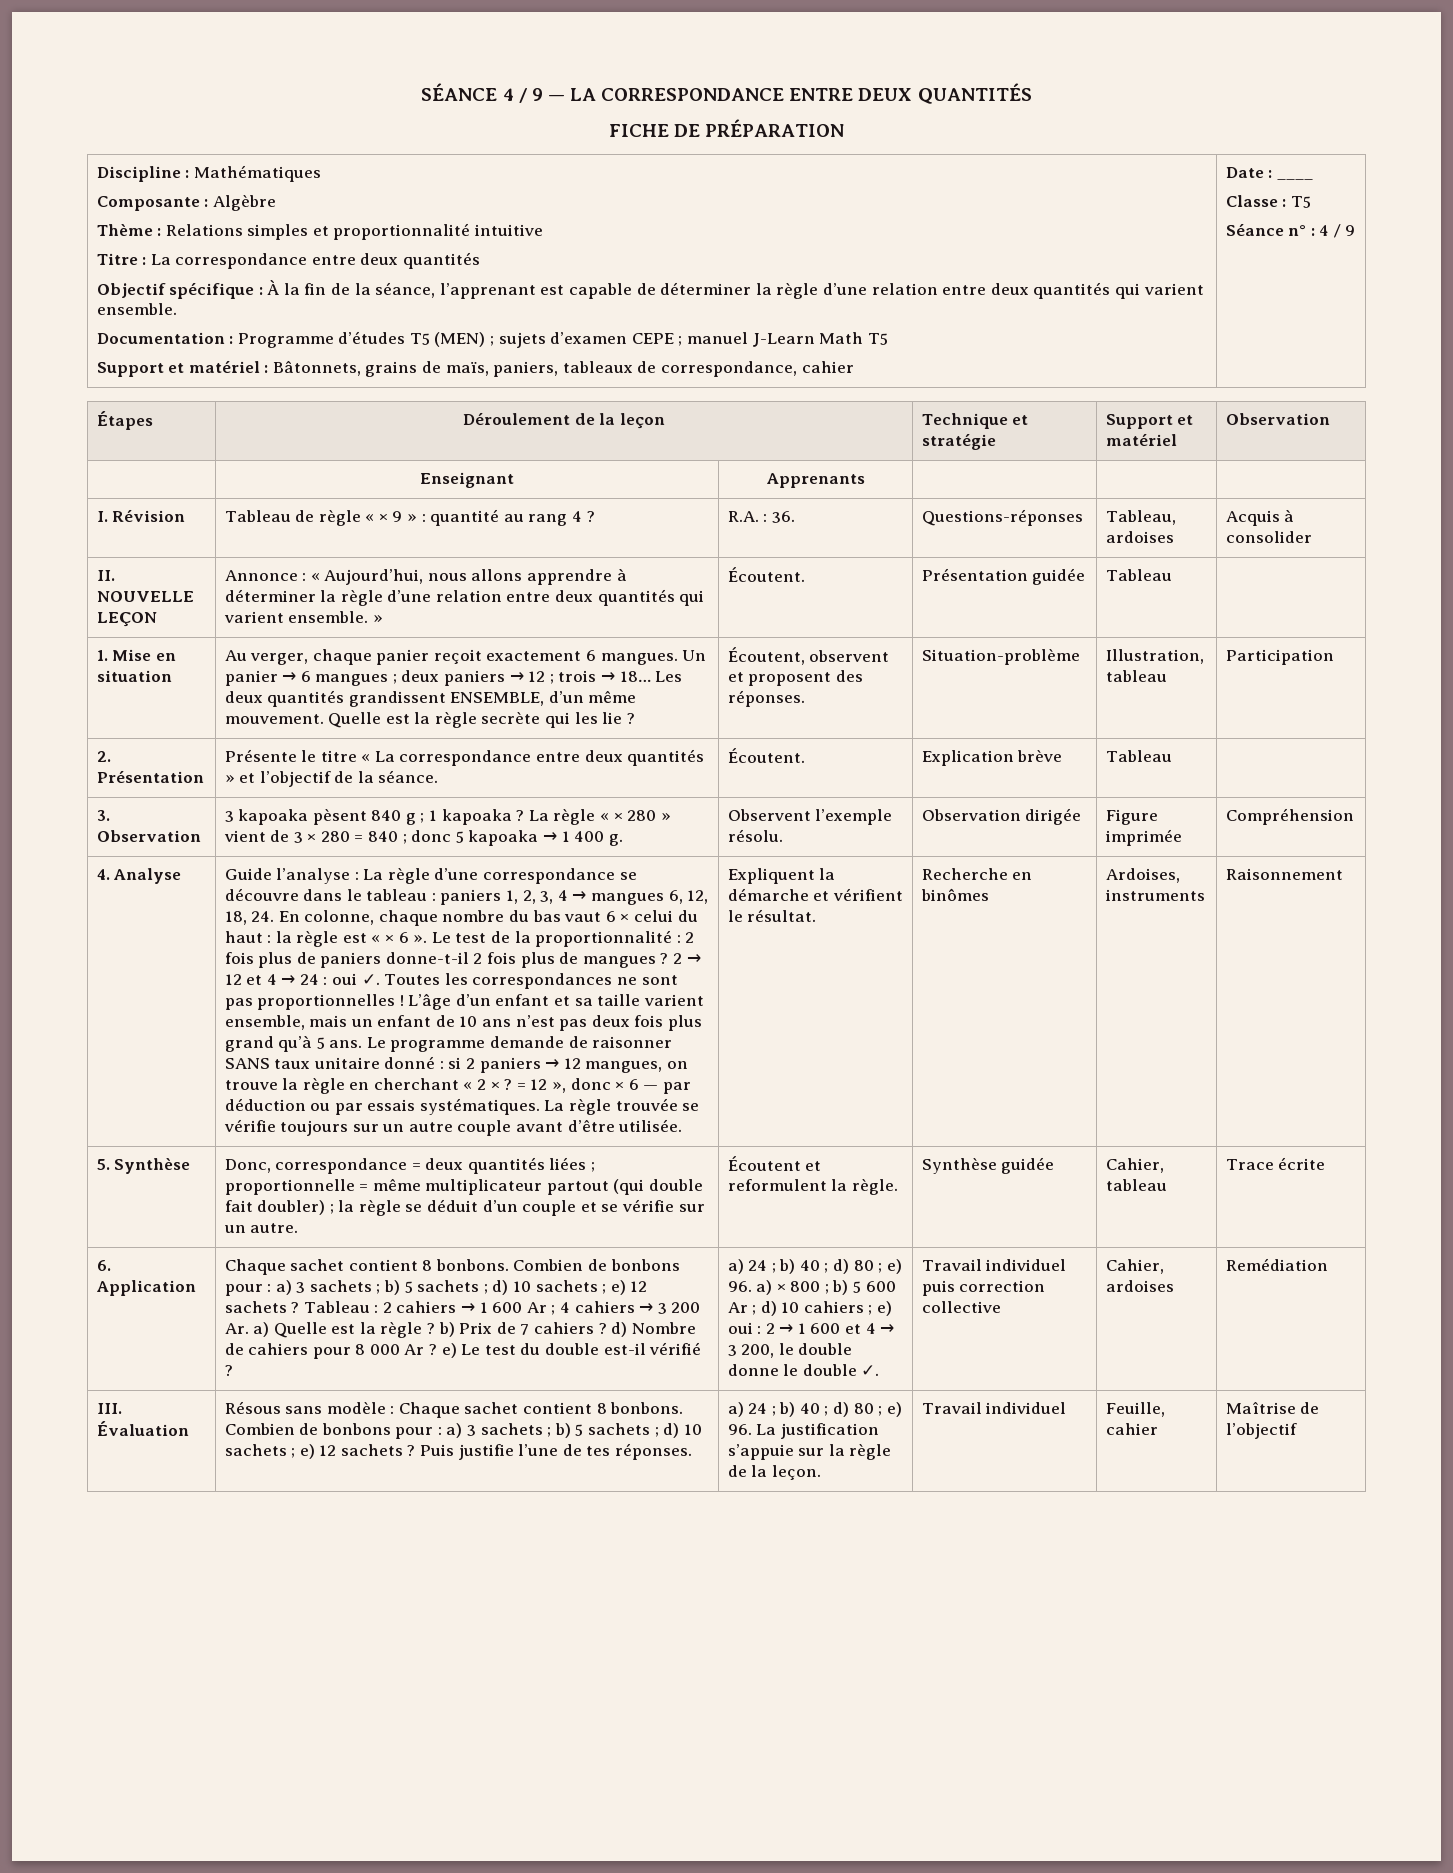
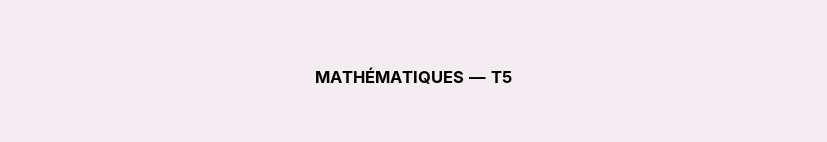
[421,83,1032,104] [608,119,845,137] [96,165,321,182] [96,194,276,211] [96,223,544,240] [96,252,481,269] [96,280,1204,299] [96,303,177,315] [96,331,888,348] [96,360,854,377] [1225,167,1273,178] [1276,178,1313,180] [1225,195,1311,208] [1225,223,1356,238] [96,411,153,430] [463,412,665,429] [921,413,1029,429] [921,433,996,450] [1105,414,1194,429] [1105,433,1177,446] [1225,413,1330,425] [419,472,514,488] [765,473,865,488] [96,509,186,522] [224,509,595,526] [727,511,795,523] [921,509,1083,526] [1105,510,1176,525] [1105,531,1174,543] [1225,509,1295,526] [1225,531,1312,543] [96,570,115,581] [96,591,194,602] [96,612,157,627] [224,568,627,585] [224,589,705,606] [223,611,383,623] [727,567,805,582] [921,568,1086,585] [1105,569,1172,581] [96,649,176,661] [96,670,172,682] [224,649,707,665] [224,670,683,686] [224,690,637,707] [224,711,635,728] [727,647,890,665] [727,670,863,686] [727,690,805,707] [921,648,1080,665] [1105,649,1204,664] [1105,670,1167,682] [1225,649,1334,665] [96,751,111,762] [96,770,204,783] [224,749,705,766] [224,770,439,787] [727,748,805,763] [921,749,1063,766] [1105,750,1172,762] [96,810,110,821] [96,830,201,842] [224,808,671,825] [223,830,623,846] [727,809,893,825] [727,829,783,842] [921,808,1082,825] [1105,809,1158,825] [1104,829,1182,846] [1225,808,1354,825] [96,868,182,884] [224,867,637,884] [224,888,709,905] [224,910,698,926] [224,930,695,947] [224,952,701,968] [224,973,678,989] [224,993,704,1010] [224,1015,703,1031] [224,1035,673,1052] [224,1056,689,1073] [224,1077,691,1094] [224,1098,700,1115] [223,1119,683,1136] [727,868,836,884] [727,888,903,901] [727,909,817,922] [921,868,1033,880] [920,888,989,901] [1105,868,1180,883] [1104,889,1205,901] [1225,868,1343,880] [96,1158,191,1174] [224,1157,596,1174] [224,1178,704,1195] [224,1199,705,1216] [223,1223,299,1233] [727,1156,822,1171] [727,1178,898,1195] [921,1157,1055,1174] [1105,1158,1164,1173] [1105,1179,1167,1191] [1225,1157,1326,1170] [96,1260,111,1271] [95,1280,196,1296] [224,1259,680,1275] [224,1280,648,1296] [224,1301,701,1315] [224,1321,696,1338] [224,1342,702,1359] [224,1365,233,1376] [727,1259,902,1274] [727,1280,896,1295] [727,1301,893,1316] [727,1322,895,1334] [727,1343,853,1358] [727,1364,880,1376] [921,1259,1067,1271] [921,1280,1046,1296] [921,1301,1001,1313] [1105,1259,1164,1274] [1105,1280,1174,1292] [1225,1258,1328,1271] [96,1403,122,1414] [96,1421,189,1436] [224,1401,684,1418] [224,1423,702,1439] [224,1443,693,1460] [727,1402,902,1417] [727,1423,879,1439] [727,1443,892,1460] [727,1465,821,1480] [921,1402,1067,1414] [1105,1402,1165,1417] [1105,1423,1158,1435] [1225,1402,1320,1414] [1225,1423,1297,1439] SÉANCE 4 / 9 — LA CORRESPONDANCE ENTRE DEUX QUANTITÉS // FICHE DE PRÉPARATION // Discipline : Mathématiques // Composante : Algèbre // Thème : Relations simples et proportionnalité intuitive // Titre : La correspondance entre deux quantités // Objectif spécifique : À la fin de la séance, l’apprenant est capable de déterminer la règle d’une relation entre deux quantités qui varient ensemble. // Documentation : Programme d’études T5 (MEN) ; sujets d’examen CEPE ; manuel J-Learn Math T5 // Support et matériel : Bâtonnets, grains de maïs, paniers, tableaux de correspondance, cahier | Date : ____ // Classe : T5 // Séance n° : 4 / 9 // Étapes | Déroulement de la leçon | Technique et stratégie | Support et matériel | Observation // | Enseignant | Apprenants | | | // I. Révision | Tableau de règle « × 9 » : quantité au rang 4 ? | R.A. : 36. | Questions-réponses | Tableau, ardoises | Acquis à consolider // II. NOUVELLE LEÇON | Annonce : « Aujourd’hui, nous allons apprendre à déterminer la règle d’une relation entre deux quantités qui varient ensemble. » | Écoutent. | Présentation guidée | Tableau | // 1. Mise en situation | Au verger, chaque panier reçoit exactement 6 mangues. Un panier → 6 mangues ; deux paniers → 12 ; trois → 18… Les deux quantités grandissent ENSEMBLE, d’un même mouvement. Quelle est la règle secrète qui les lie ? | Écoutent, observent et proposent des réponses. | Situation-problème | Illustration, tableau | Participation // 2. Présentation | Présente le titre « La correspondance entre deux quantités » et l’objectif de la séance. | Écoutent. | Explication brève | Tableau | // 3. Observation | 3 kapoaka pèsent 840 g ; 1 kapoaka ? La règle « × 280 » vient de 3 × 280 = 840 ; donc 5 kapoaka → 1 400 g. | Observent l’exemple résolu. | Observation dirigée | Figure imprimée | Compréhension // 4. Analyse | Guide l’analyse : La règle d’une correspondance se découvre dans le tableau : paniers 1, 2, 3, 4 → mangues 6, 12, 18, 24. En colonne, chaque nombre du bas vaut 6 × celui du haut : la règle est « × 6 ». Le test de la proportionnalité : 2 fois plus de paniers donne-t-il 2 fois plus de mangues ? 2 → 12 et 4 → 24 : oui ✓. Toutes les correspondances ne sont pas proportionnelles ! L’âge d’un enfant et sa taille varient ensemble, mais un enfant de 10 ans n’est pas deux fois plus grand qu’à 5 ans. Le programme demande de raisonner SANS taux unitaire donné : si 2 paniers → 12 mangues, on trouve la règle en cherchant « 2 × ? = 12 », donc × 6 — par déduction ou par essais systématiques. La règle trouvée se vérifie toujours sur un autre couple avant d’être utilisée. | Expliquent la démarche et vérifient le résultat. | Recherche en binômes | Ardoises, instruments | Raisonnement // 5. Synthèse | Donc, correspondance = deux quantités liées ; proportionnelle = même multiplicateur partout (qui double fait doubler) ; la règle se déduit d’un couple et se vérifie sur un autre. | Écoutent et reformulent la règle. | Synthèse guidée | Cahier, tableau | Trace écrite // 6. Application | Chaque sachet contient 8 bonbons. Combien de bonbons pour : a) 3 sachets ; b) 5 sachets ; d) 10 sachets ; e) 12 sachets ? Tableau : 2 cahiers → 1 600 Ar ; 4 cahiers → 3 200 Ar. a) Quelle est la règle ? b) Prix de 7 cahiers ? d) Nombre de cahiers pour 8 000 Ar ? e) Le test du double est-il vérifié ? | a) 24 ; b) 40 ; d) 80 ; e) 96. a) × 800 ; b) 5 600 Ar ; d) 10 cahiers ; e) oui : 2 → 1 600 et 4 → 3 200, le double donne le double ✓. | Travail individuel puis correction collective | Cahier, ardoises | Remédiation // III. Évaluation | Résous sans modèle : Chaque sachet contient 8 bonbons. Combien de bonbons pour : a) 3 sachets ; b) 5 sachets ; d) 10 sachets ; e) 12 sachets ? Puis justifie l’une de tes réponses. | a) 24 ; b) 40 ; d) 80 ; e) 96. La justification s’appuie sur la règle de la leçon. | Travail individuel | Feuille, cahier | Maîtrise de l’objectif -> [315,67,512,84] MATHÉMATIQUES — T5

